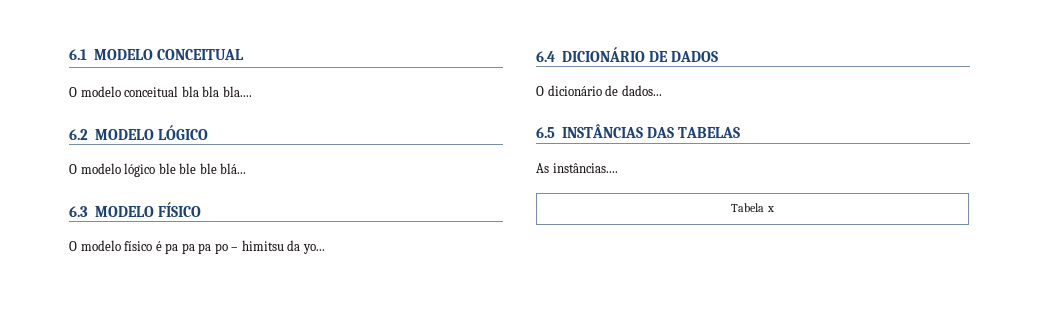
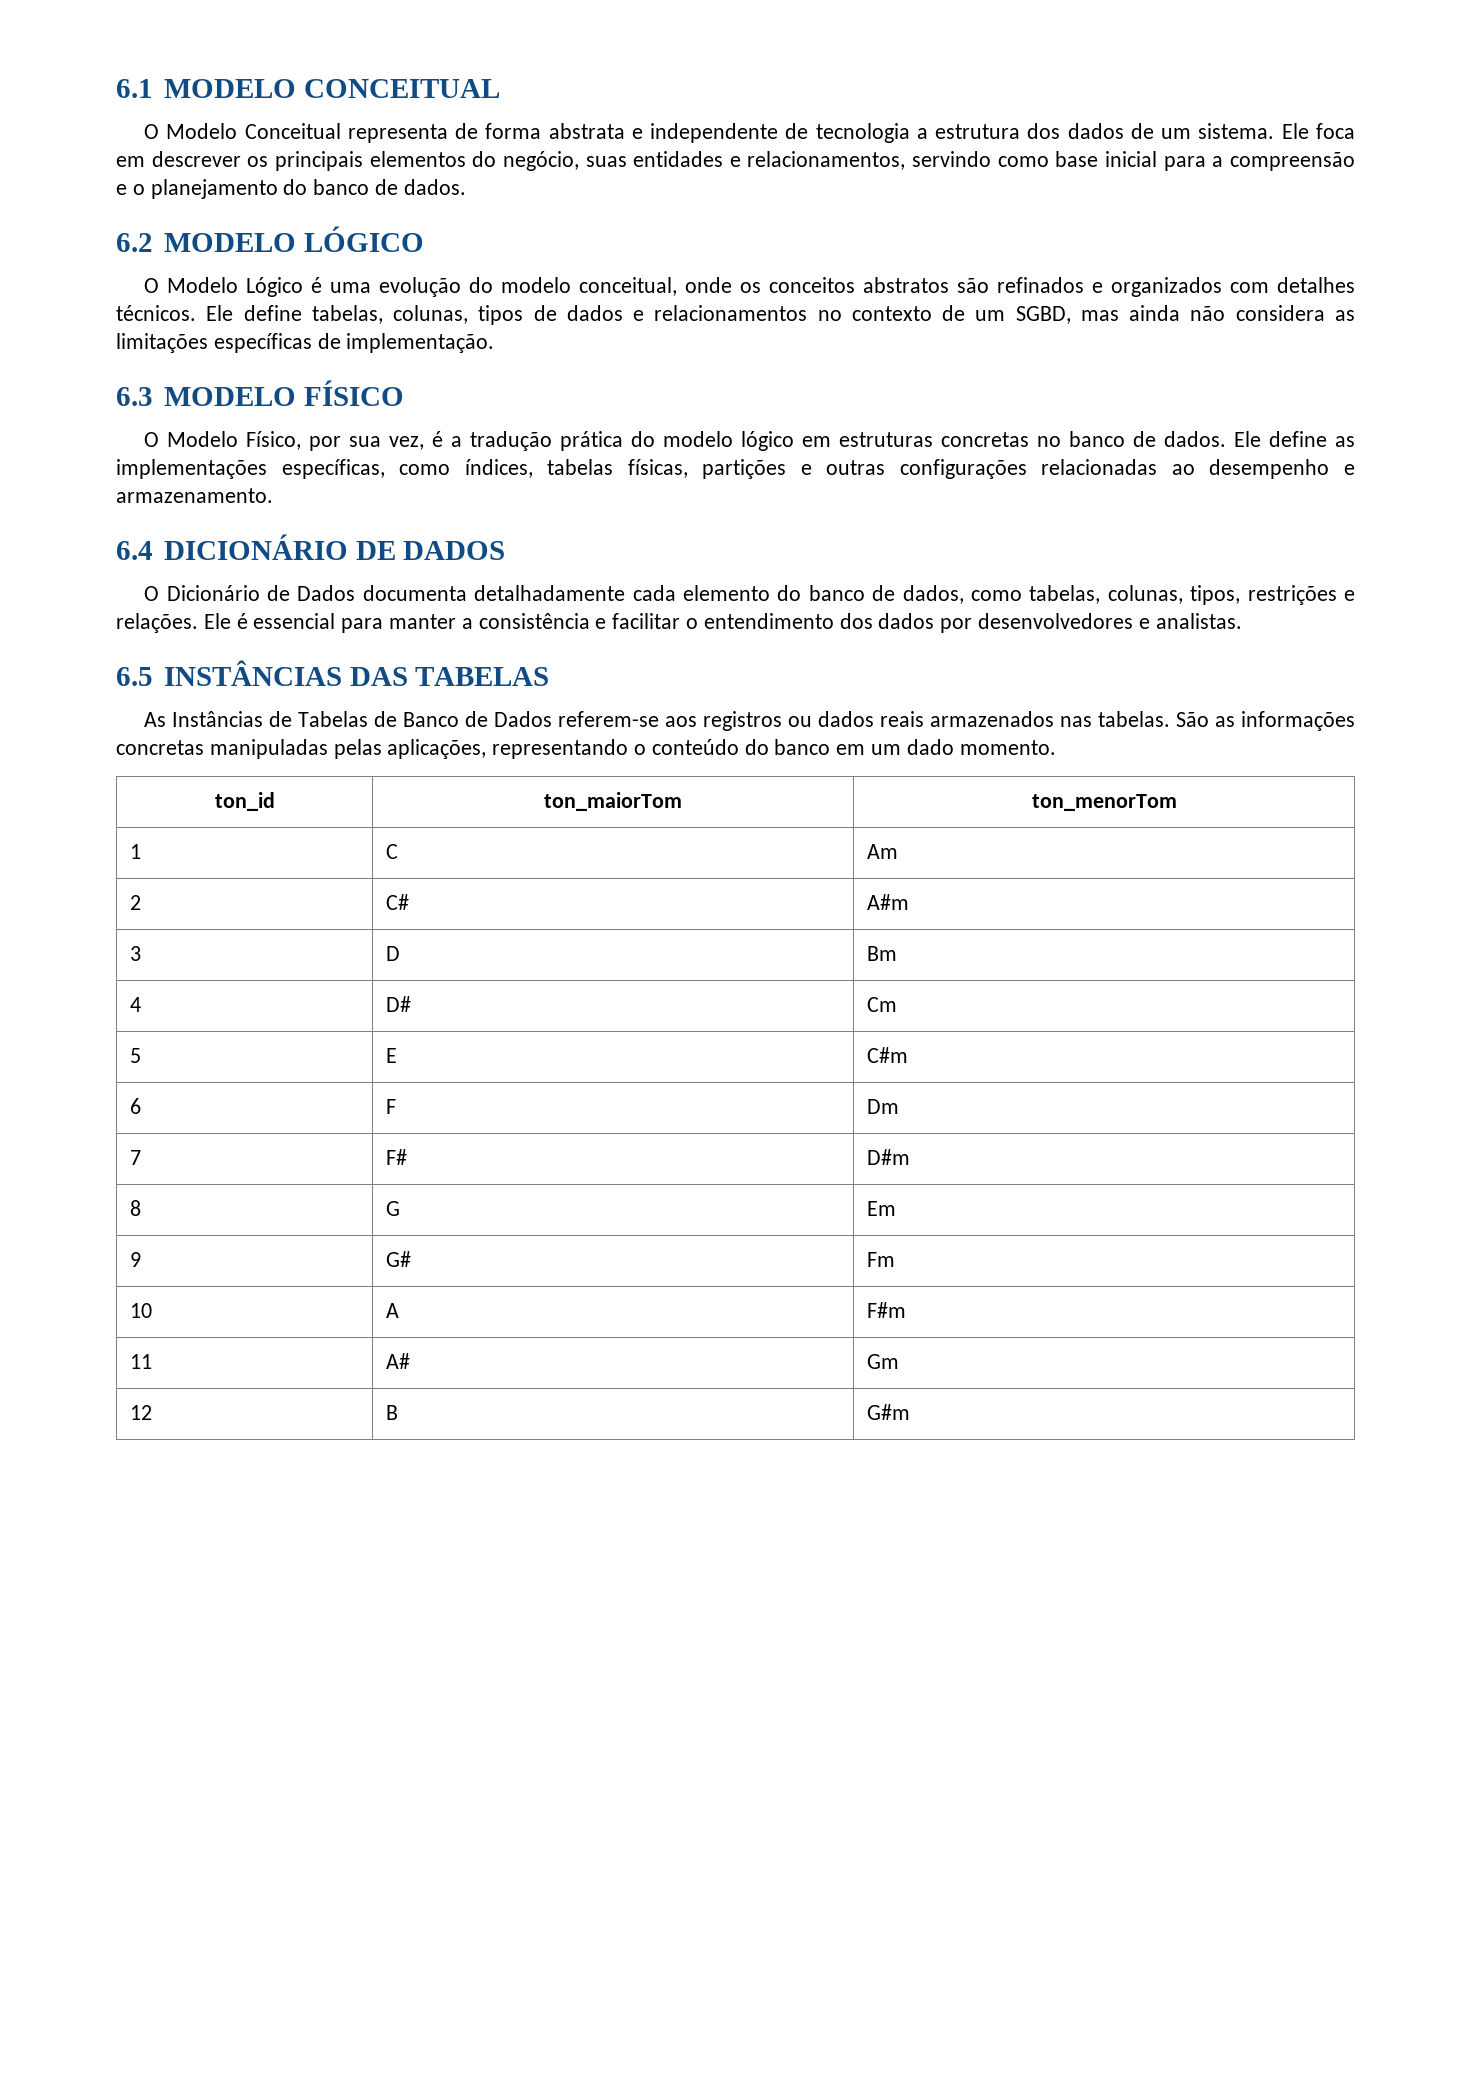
[80,86,252,97] [69,125,208,140] [69,163,247,177] [69,202,201,217] [69,240,325,254] modelo conceitual bla bla bla.... // 6.2 MODELO LÓGICO // O modelo lógico ble ble ble blá... // 6.3 MODELO FÍSICO // O modelo físico é pa pa pa po – himitsu da yo... -> [166,123,1355,143] [116,151,1356,171] [116,179,466,199] [116,226,424,252] [144,277,1355,297] [116,305,1356,325] [116,333,495,353] [116,380,404,406] [144,431,1356,451] [116,459,1355,479] [116,488,273,503] Modelo Conceitual representa de forma abstrata e independente de tecnologia a estrutura dos dados de um sistema. Ele foca em descrever os principais elementos do negócio, suas entidades e relacionamentos, servindo como base inicial para a compreensão e o planejamento do banco de dados. // 6.2 MODELO LÓGICO // O Modelo Lógico é uma evolução do modelo conceitual, onde os conceitos abstratos são refinados e organizados com detalhes técnicos. Ele define tabelas, colunas, tipos de dados e relacionamentos no contexto de um SGBD, mas ainda não considera as limitações específicas de implementação. // 6.3 MODELO FÍSICO // O Modelo Físico, por sua vez, é a tradução prática do modelo lógico em estruturas concretas no banco de dados. Ele define as implementações específicas, como índices, tabelas físicas, partições e outras configurações relacionadas ao desempenho e armazenamento.
[547,85,662,96] dicionário de dados... -> [166,585,1356,605] [116,613,1242,633] Dicionário de Dados documenta detalhadamente cada elemento do banco de dados, como tabelas, colunas, tipos, restrições e relações. Ele é essencial para manter a consistência e facilitar o entendimento dos dados por desenvolvedores e analistas.
[552,163,618,173] [731,203,774,212] instâncias.... // Tabela x -> [172,711,1356,731] [116,739,1056,759] [214,792,275,811] [544,792,682,811] [1031,794,1177,811] [130,844,142,859] [386,844,399,859] [867,844,899,859] [130,895,142,910] [386,894,410,910] [867,894,910,910] [130,946,142,961] [386,946,401,961] [867,946,898,961] [130,997,142,1012] [386,996,412,1012] [867,997,898,1012] [130,1048,142,1063] [386,1048,398,1063] [867,1047,909,1063] [130,1098,142,1114] [386,1099,397,1114] [867,1099,900,1114] [130,1150,142,1165] [386,1149,408,1165] [867,1149,911,1165] [130,1200,142,1216] [386,1201,401,1216] [867,1201,897,1216] [130,1252,142,1267] [386,1251,412,1267] [867,1252,896,1267] [130,1303,153,1318] [386,1303,400,1318] [867,1302,907,1318] [130,1354,153,1369] [386,1353,411,1369] [867,1354,900,1369] [130,1405,153,1420] [386,1405,399,1420] [867,1404,911,1420] Instâncias de Tabelas de Banco de Dados referem-se aos registros ou dados reais armazenados nas tabelas. São as informações concretas manipuladas pelas aplicações, representando o conteúdo do banco em um dado momento. // ton_id | ton_maiorTom | ton_menorTom // 1 | C | Am // 2 | C# | A#m // 3 | D | Bm // 4 | D# | Cm // 5 | E | C#m // 6 | F | Dm // 7 | F# | D#m // 8 | G | Em // 9 | G# | Fm // 10 | A | F#m // 11 | A# | Gm // 12 | B | G#m

